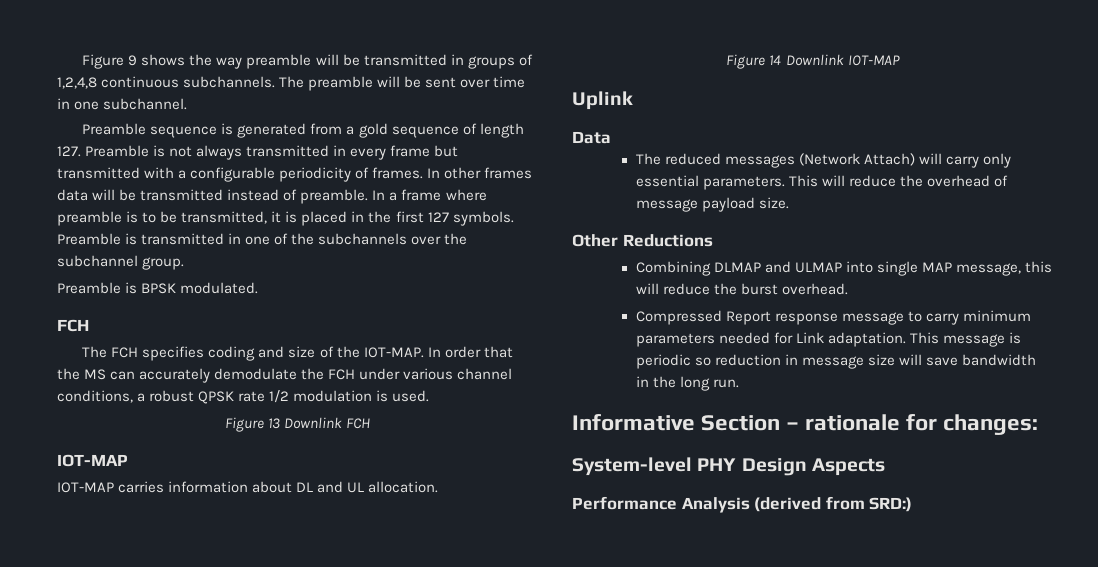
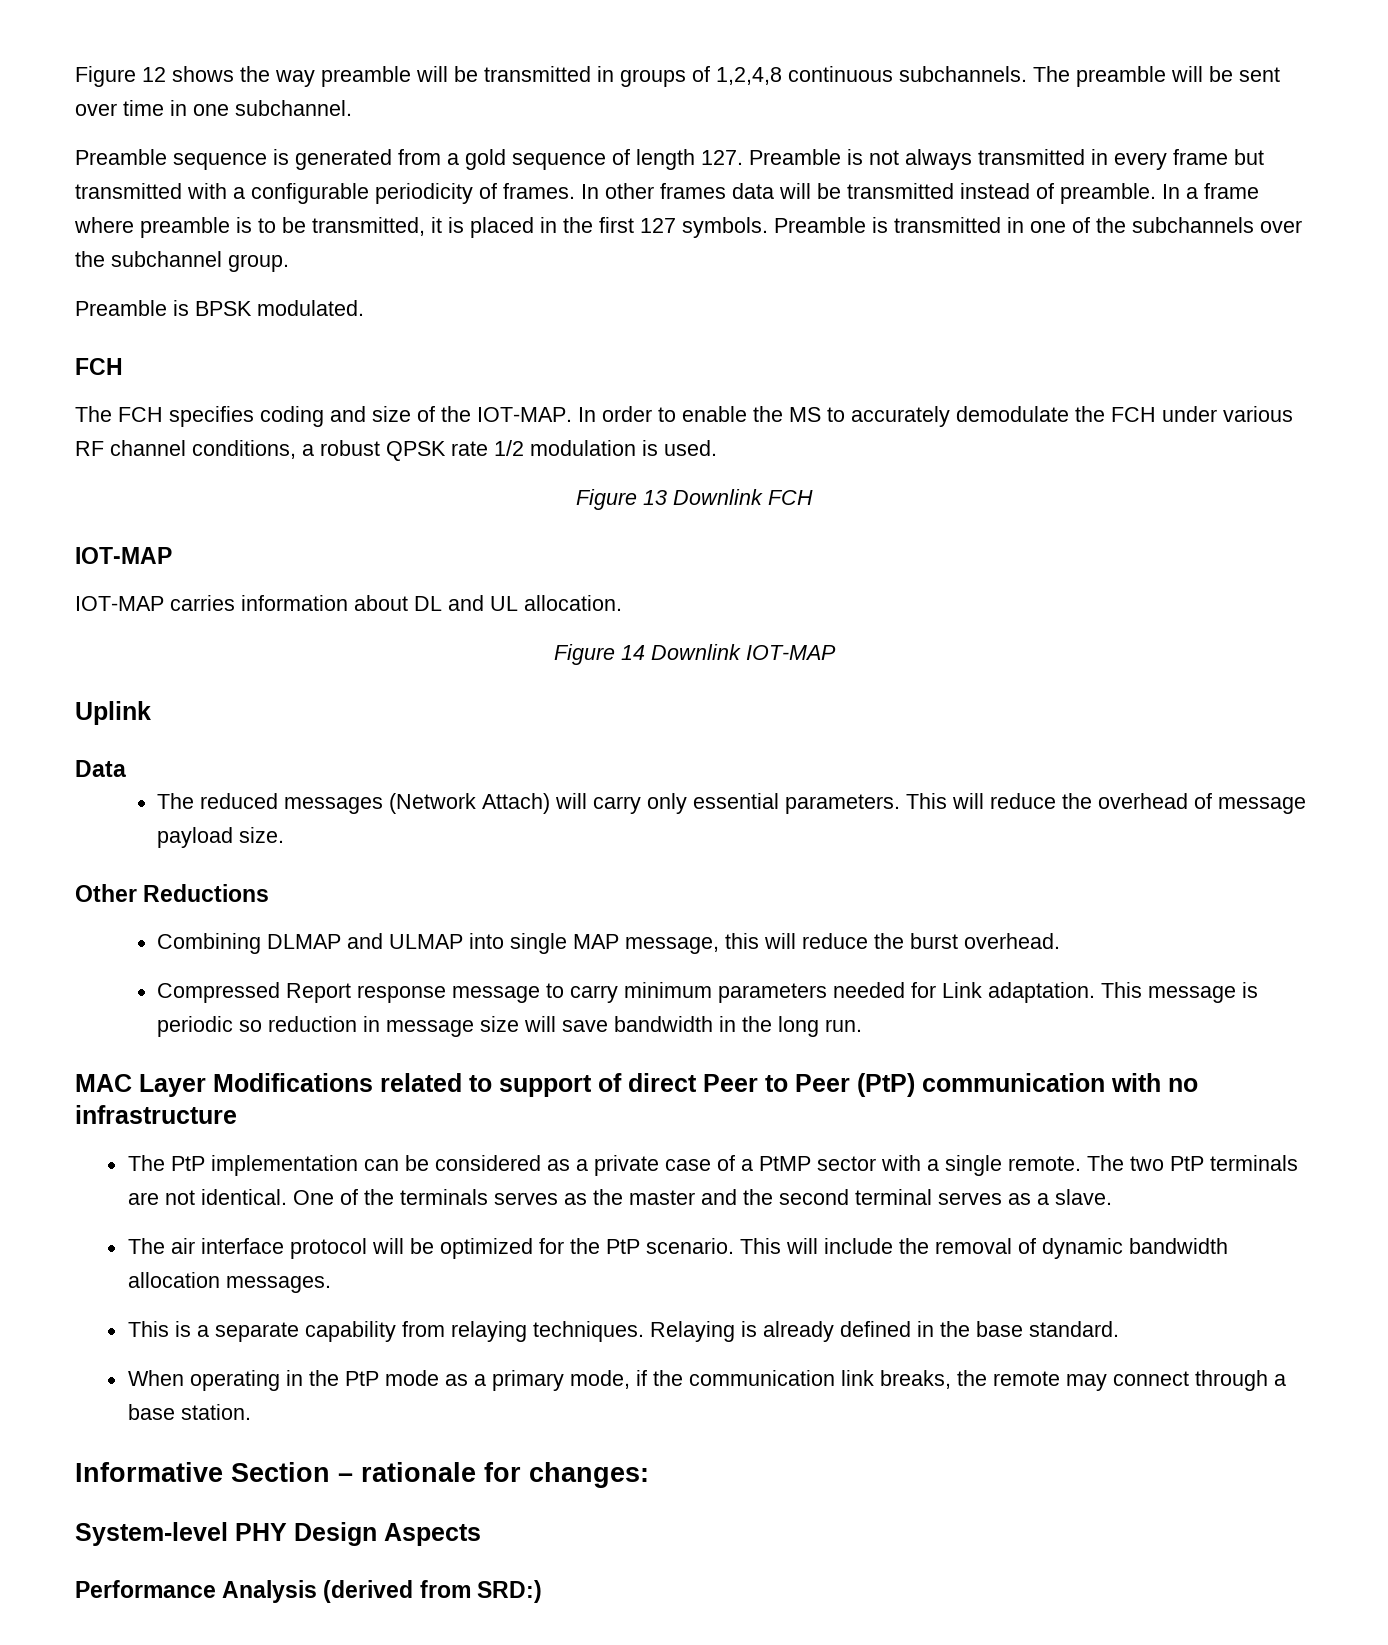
[82,54,138,69] Figure 9 -> [75,66,166,87] Figure 12
[483,346,513,358] that -> [658,406,747,422] to enable
[110,371,136,380] can -> [827,407,845,422] to
(454, 374) none -> [75,441,104,456] RF
(739, 383) none -> [75,1073,1198,1097] [75,1105,237,1124] [127,1155,1298,1176] [127,1189,1112,1205] [127,1238,1228,1259] [127,1272,331,1293] [127,1321,1119,1342] [127,1370,1286,1391] [127,1404,251,1420] // MAC Layer Modifications related to support of direct Peer to Peer (PtP) communication with no infrastructure // The PtP implementation can be considered as a private case of a PtMP sector with a single remote. The two PtP terminals are not identical. One of the terminals serves as the master and the second terminal serves as a slave. // The air interface protocol will be optimized for the PtP scenario. This will include the removal of dynamic bandwidth allocation messages. // This is a separate capability from relaying techniques. Relaying is already defined in the base standard. // When operating in the PtP mode as a primary mode, if the communication link breaks, the remote may connect through a base station.

